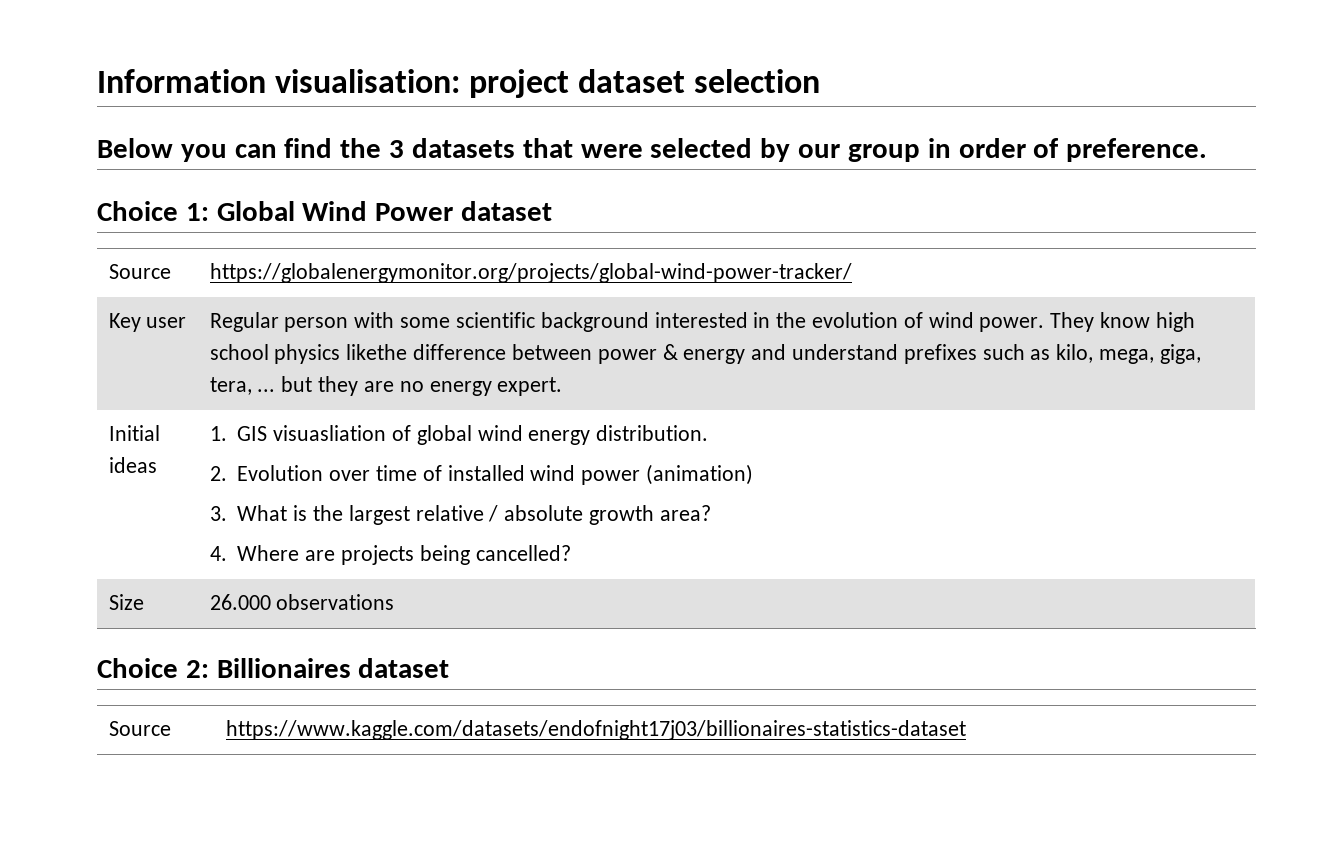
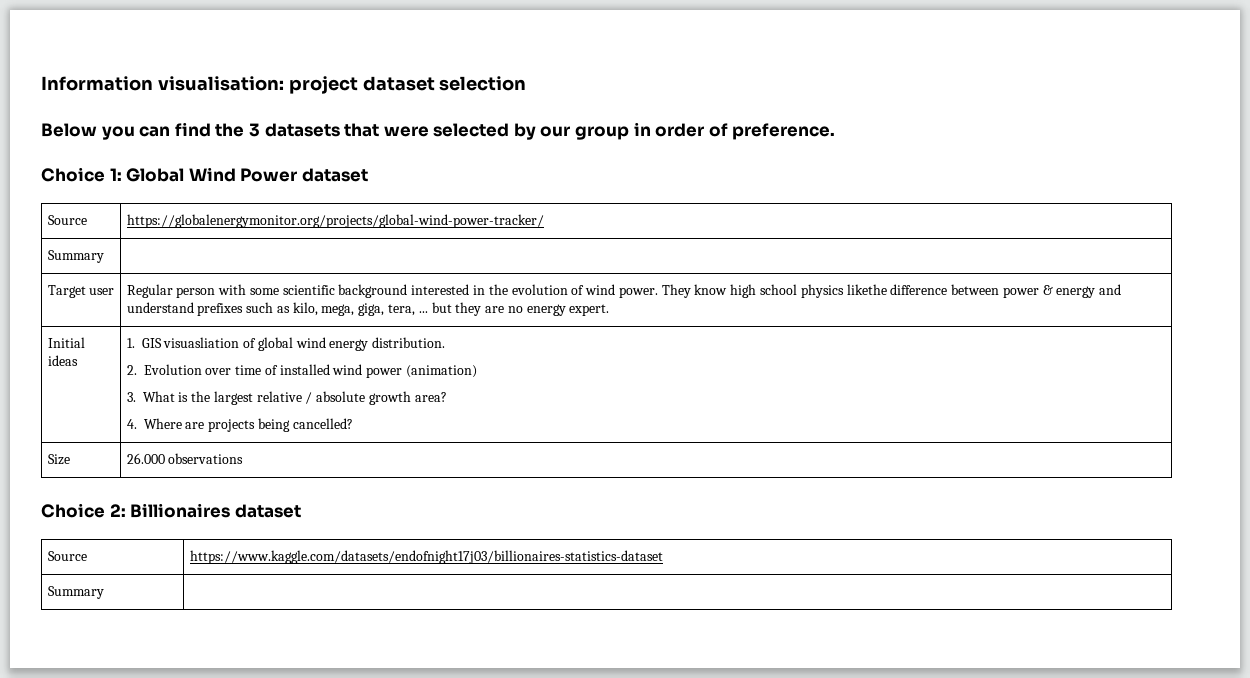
[108,313,141,332] Key -> [47,250,104,263] [47,285,86,298] Summary | // Target
(966, 730) none -> [47,586,104,599] // Summary |

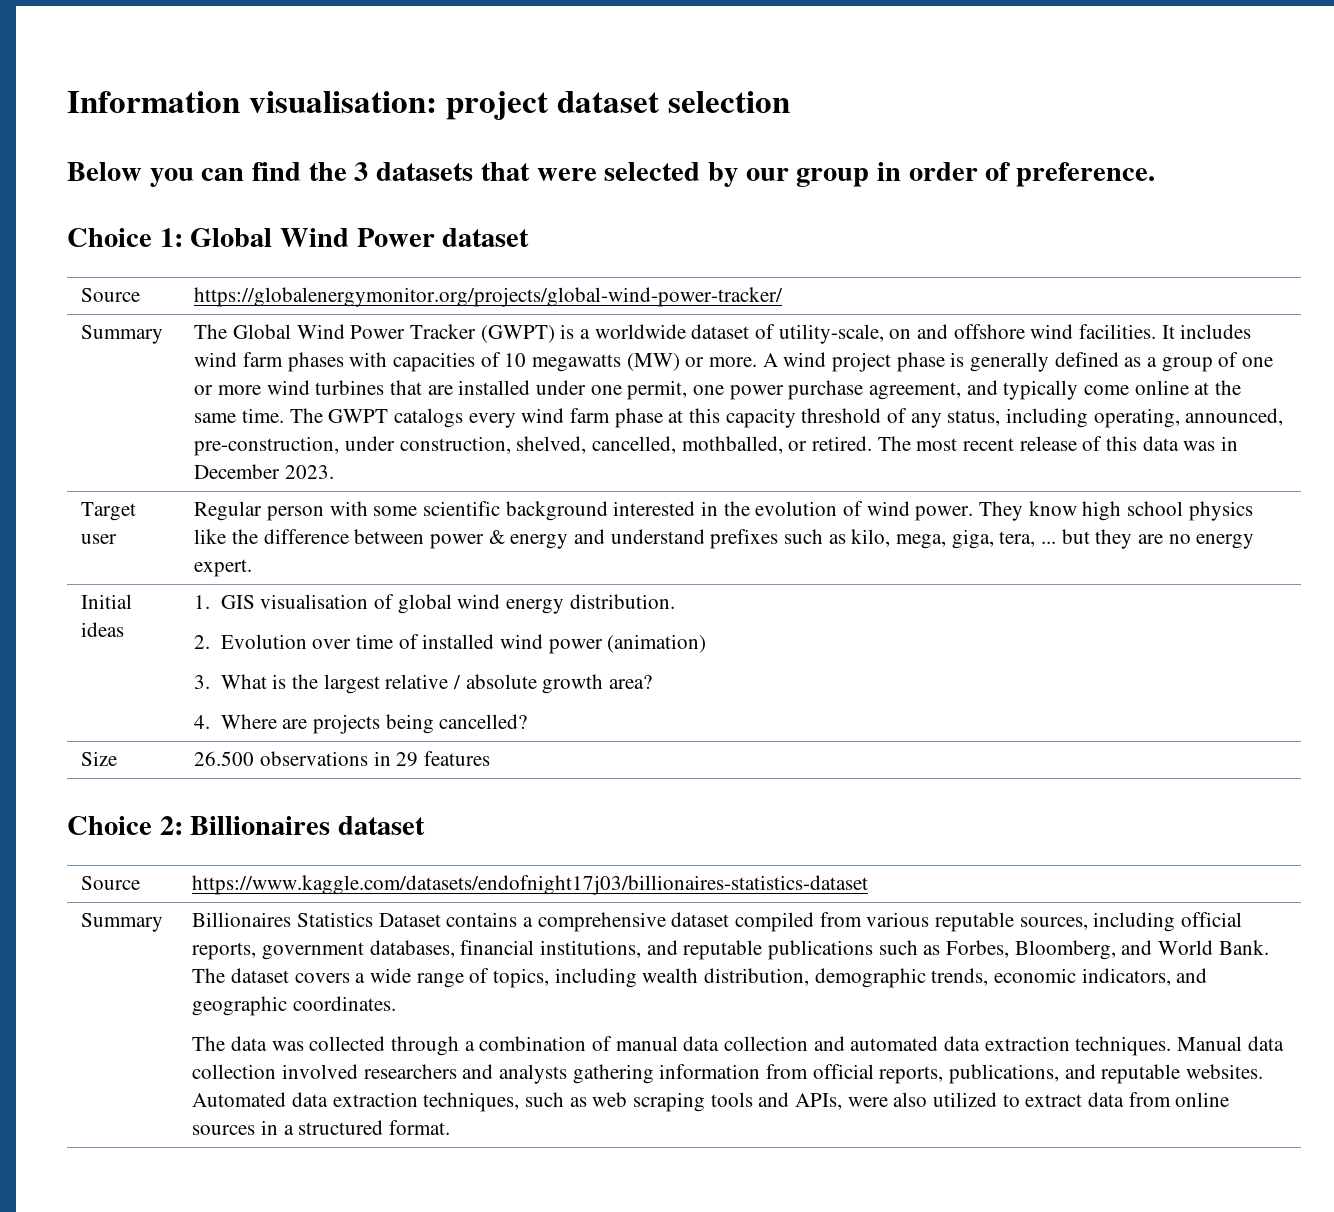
(104, 256) none -> [194,324,1252,344] [194,352,1273,372] [194,380,1241,400] [194,408,1284,428] [194,436,1238,456] [194,464,334,479] The Global Wind Power Tracker (GWPT) is a worldwide dataset of utility-scale, on and offshore wind facilities. It includes wind farm phases with capacities of 10 megawatts (MW) or more. A wind project phase is generally defined as a group of one or more wind turbines that are installed under one permit, one power purchase agreement, and typically come online at the same time. The GWPT catalogs every wind farm phase at this capacity threshold of any status, including operating, announced, pre-construction, under construction, shelved, cancelled, mothballed, or retired. The most recent release of this data was in December 2023.
[846,284,887,295] likethe -> [194,529,258,544] like the
[163,337,240,348] visuasliation -> [260,594,369,609] visualisation
[126,453,165,464] 26.000 -> [194,751,255,766] 26.500
(244, 458) none -> [373,751,490,767] in 29 features
(104, 592) none -> [192,912,1242,932] [192,940,1269,960] [192,968,1208,988] [192,996,396,1016] [192,1036,1284,1056] [192,1064,1263,1084] [192,1092,1230,1112] [192,1120,450,1135] Billionaires Statistics Dataset contains a comprehensive dataset compiled from various reputable sources, including official reports, government databases, financial institutions, and reputable publications such as Forbes, Bloomberg, and World Bank. The dataset covers a wide range of topics, including wealth distribution, demographic trends, economic indicators, and geographic coordinates. // The data was collected through a combination of manual data collection and automated data extraction techniques. Manual data collection involved researchers and analysts gathering information from official reports, publications, and reputable websites. Automated data extraction techniques, such as web scraping tools and APIs, were also utilized to extract data from online sources in a structured format.

